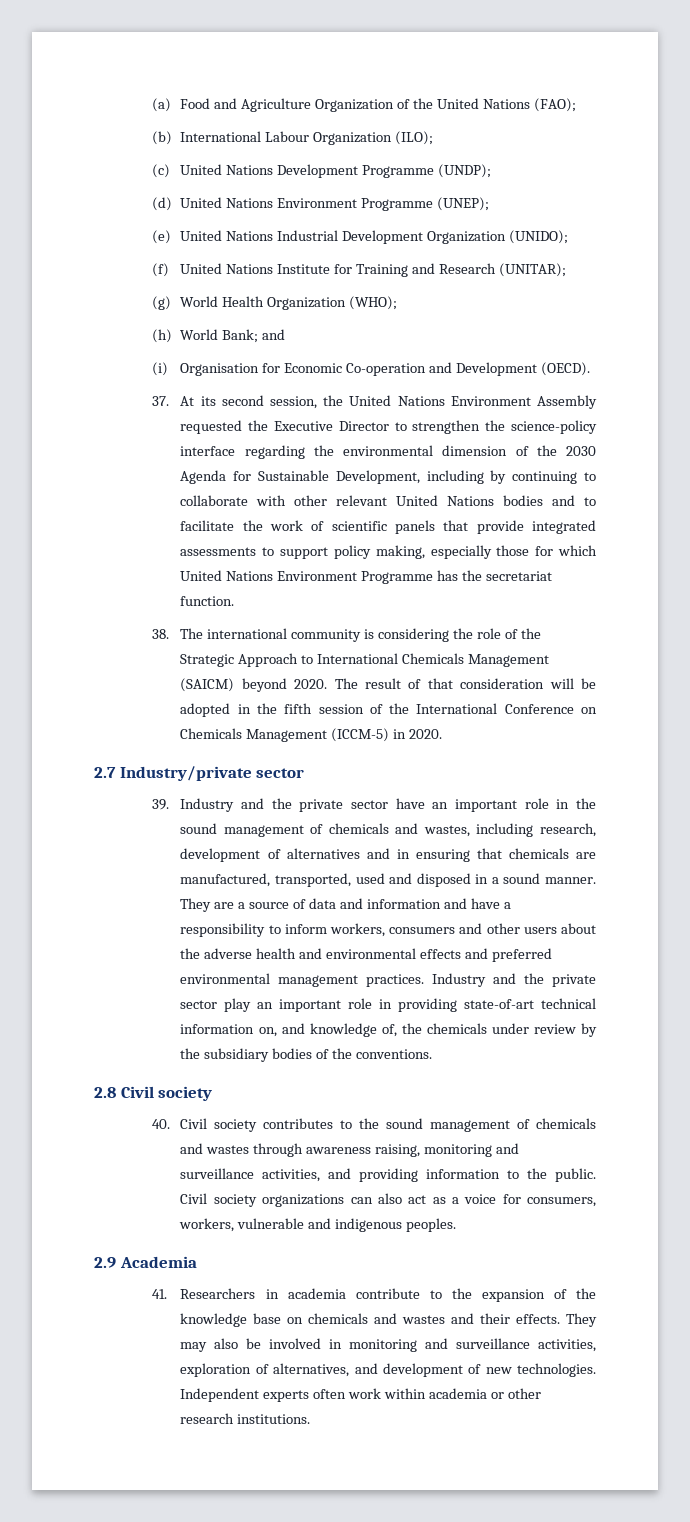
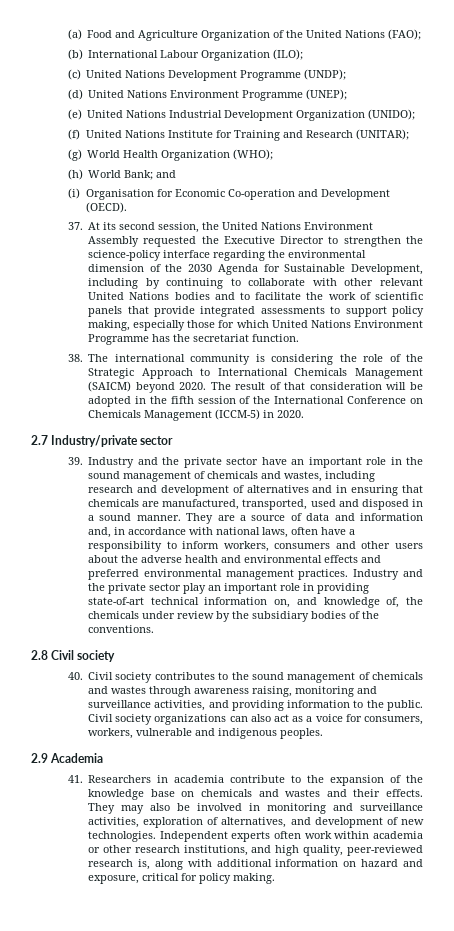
[540,823,596,837] research, -> [88,485,157,493] research and
[443,898,467,909] and -> [88,527,319,538] and, in accordance with national laws, often
[237,1414,311,1424] institutions. -> [183,845,424,856] [88,859,423,870] [88,873,276,884] institutions, and high quality, peer-reviewed research is, along with additional information on hazard and exposure, critical for policy making.

